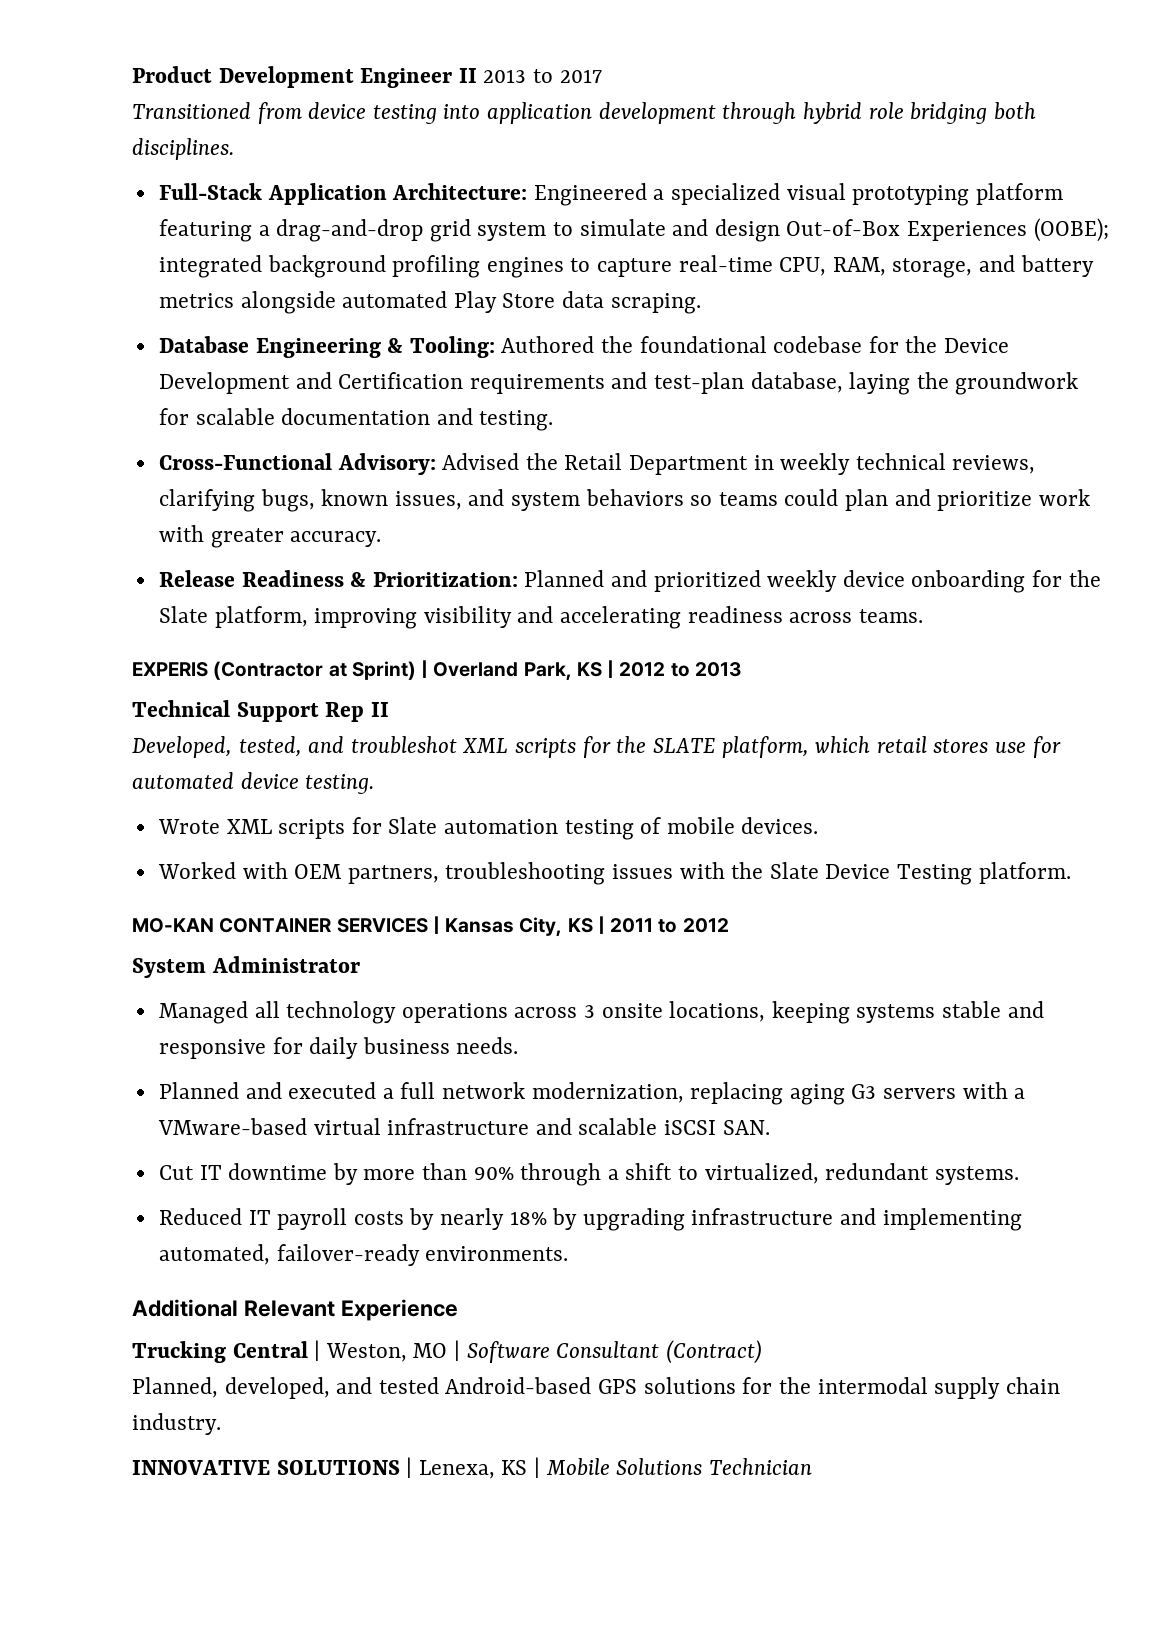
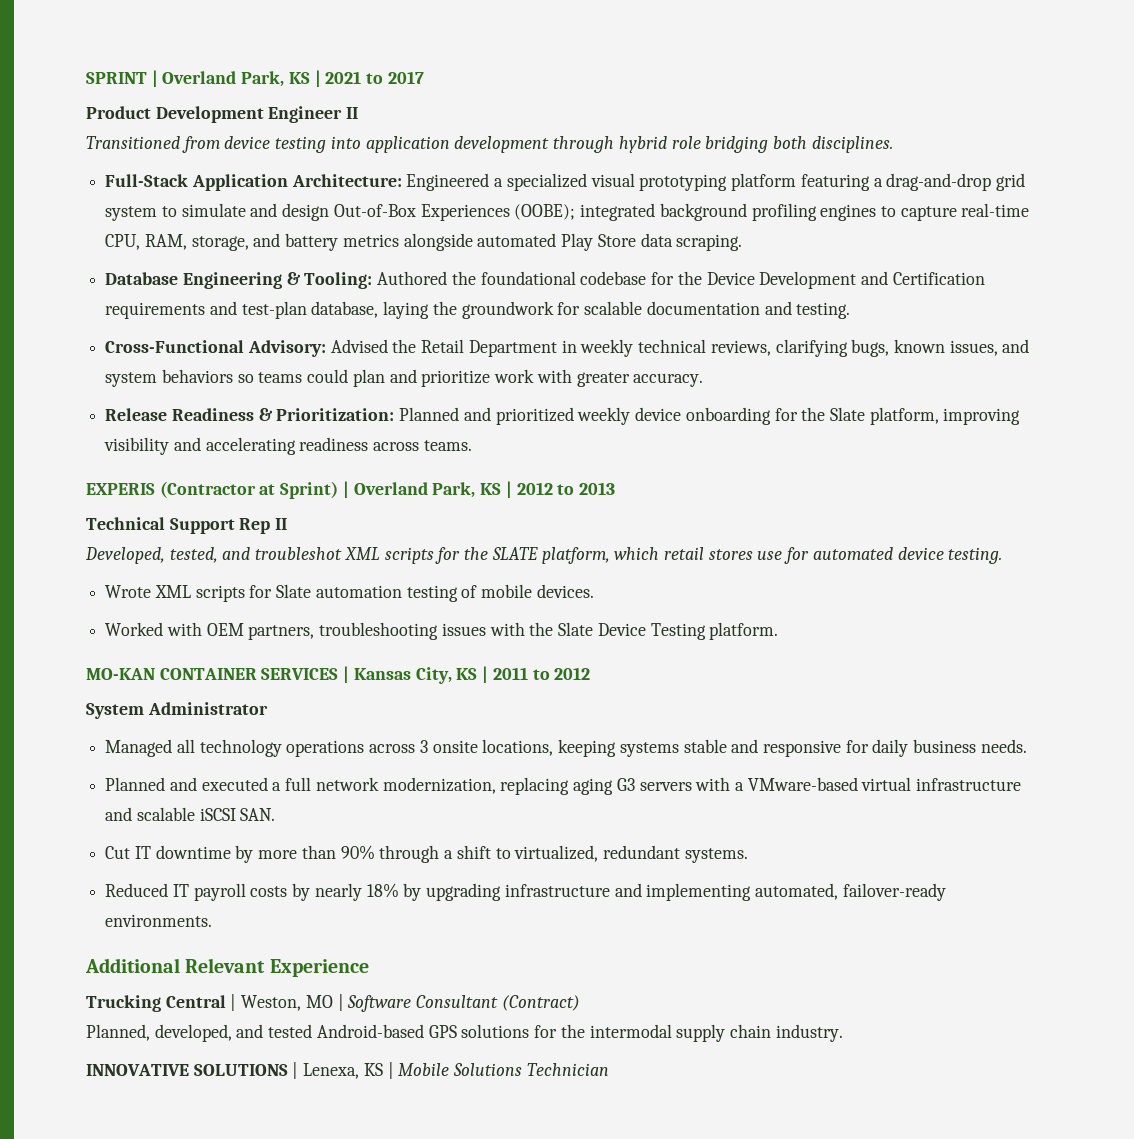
(132, 74) none -> [86,70,424,87] SPRINT | Overland Park, KS | 2021 to 2017 //
[483,69,602,83] 2013 to 2017 -> (359, 113) none

